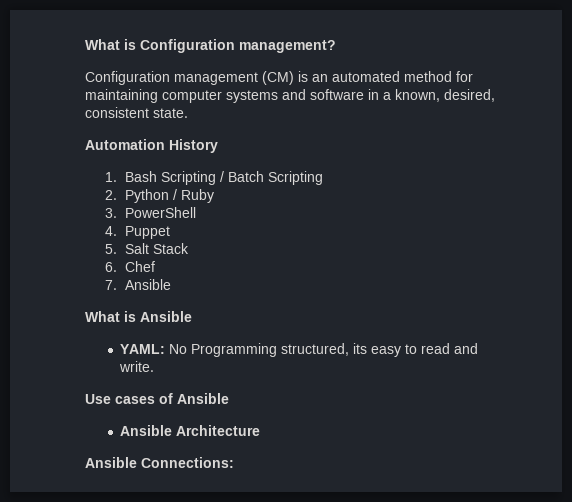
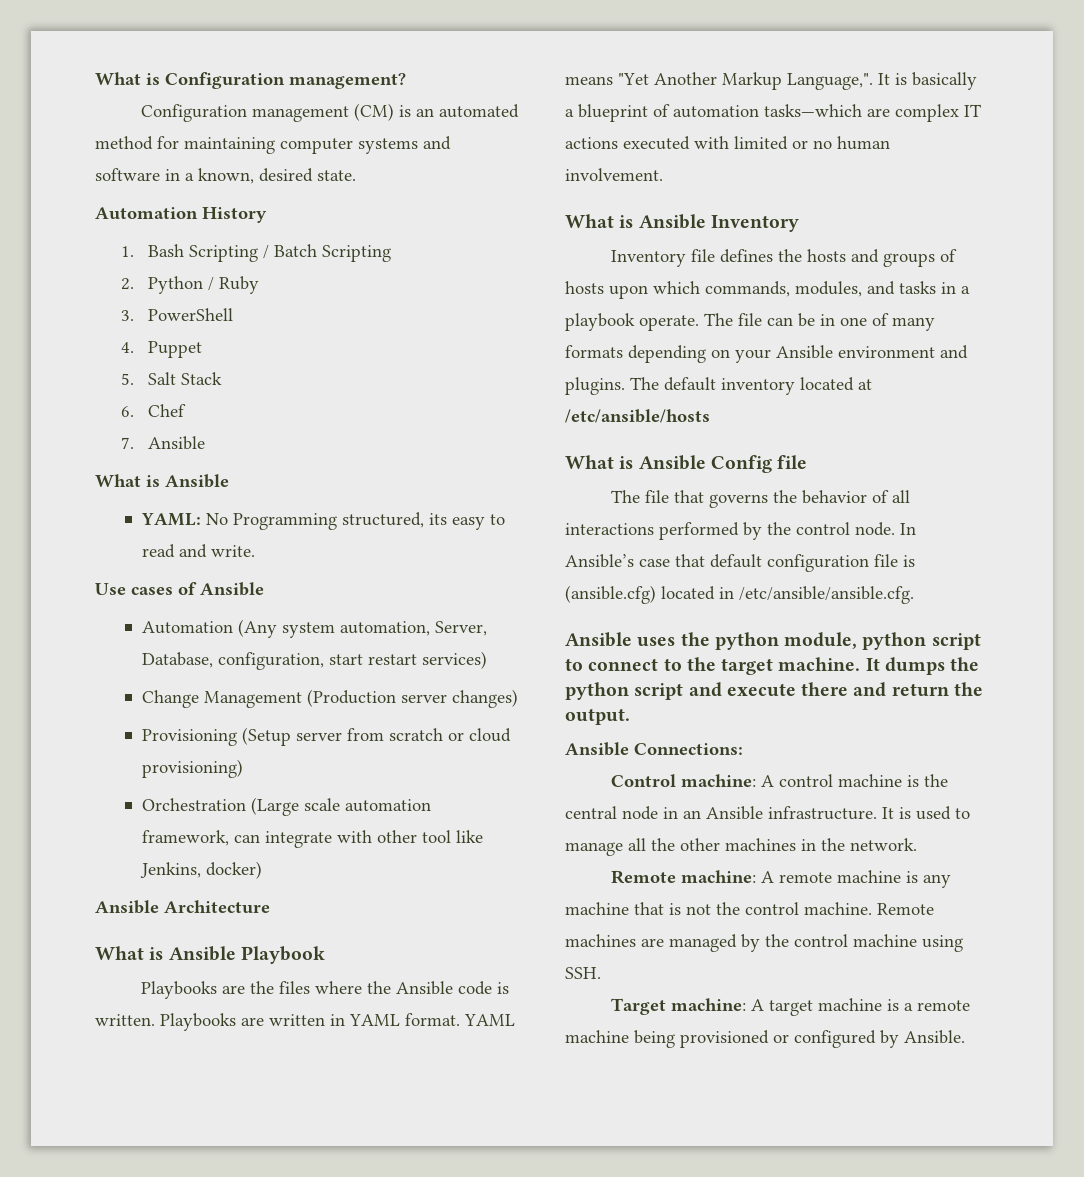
[444,89,495,102] [85,107,149,118] desired, consistent -> [259,168,313,182] desired
[120,425,261,436] [85,457,234,468] Ansible Architecture // Ansible Connections: -> [141,619,487,638] [141,651,487,670] [141,689,518,708] [141,727,511,746] [141,759,243,778] [141,797,431,816] [141,830,483,848] [139,861,262,879] [95,900,270,914] [95,946,325,964] [140,981,509,999] [95,1013,515,1031] [565,72,977,90] [565,104,981,122] [565,136,890,150] [565,168,663,181] [565,214,799,232] [610,249,957,267] [565,281,970,299] [565,313,935,331] [565,345,968,363] [565,377,872,395] [565,409,710,423] [565,455,808,473] [610,490,910,508] [565,522,916,540] [565,554,915,572] [565,585,914,604] [565,632,981,650] [565,657,980,675] [565,682,983,700] [565,708,630,725] [565,742,743,756] [610,774,948,787] [565,806,970,820] [565,838,917,856] [610,870,951,888] [565,902,934,915] [565,934,963,952] [565,967,601,979] [610,998,970,1016] [565,1030,965,1048] Automation (Any system automation, Server, Database, configuration, start restart services) // Change Management (Production server changes) // Provisioning (Setup server from scratch or cloud provisioning) // Orchestration (Large scale automation framework, can integrate with other tool like Jenkins, docker) // Ansible Architecture // What is Ansible Playbook // Playbooks are the files where the Ansible code is written. Playbooks are written in YAML format. YAML means "Yet Another Markup Language,". It is basically a blueprint of automation tasks—which are complex IT actions executed with limited or no human involvement. // What is Ansible Inventory // Inventory file defines the hosts and groups of hosts upon which commands, modules, and tasks in a playbook operate. The file can be in one of many formats depending on your Ansible environment and plugins. The default inventory located at /etc/ansible/hosts // What is Ansible Config file // The file that governs the behavior of all interactions performed by the control node. In Ansible’s case that default configuration file is (ansible.cfg) located in /etc/ansible/ansible.cfg. // Ansible uses the python module, python script to connect to the target machine. It dumps the python script and execute there and return the output. // Ansible Connections: // Control machine: A control machine is the central node in an Ansible infrastructure. It is used to manage all the other machines in the network. // Remote machine: A remote machine is any machine that is not the control machine. Remote machines are managed by the control machine using SSH. // Target machine: A target machine is a remote machine being provisioned or configured by Ansible.

